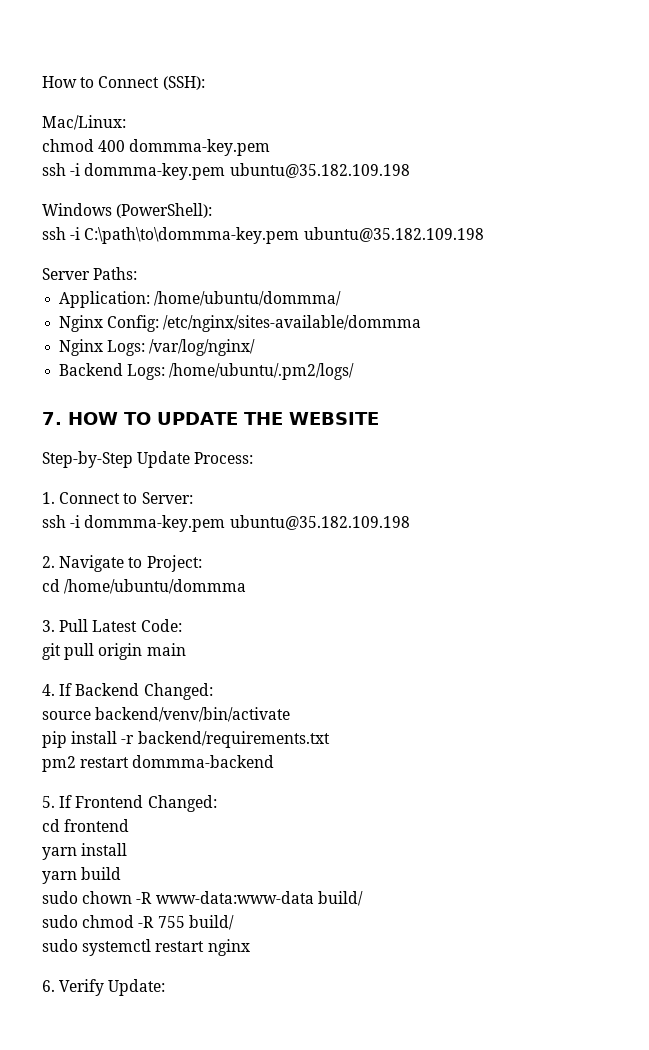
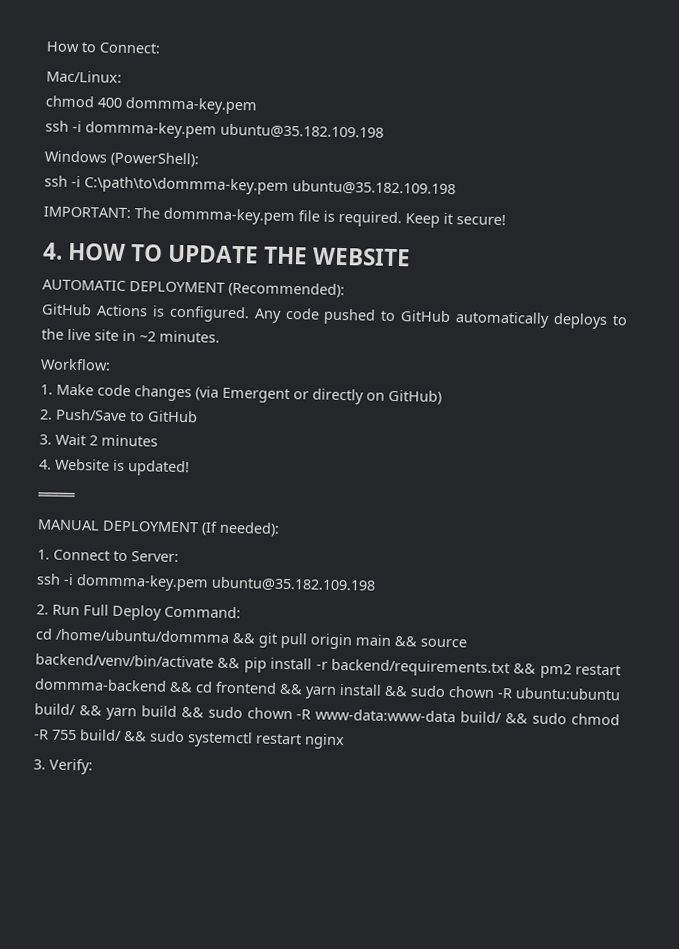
[98,76,205,90] Connect (SSH): -> [99,42,161,54] Connect:
[42,267,138,280] [59,291,342,308] [59,315,422,332] [59,339,256,356] [59,363,355,380] [42,412,62,425] Server Paths: // Application: /home/ubuntu/dommma/ // Nginx Config: /etc/nginx/sites-available/dommma // Nginx Logs: /var/log/nginx/ // Backend Logs: /home/ubuntu/.pm2/logs/ // 7. -> [43,206,506,228] [42,242,63,260] IMPORTANT: The dommma-key.pem file is required. Keep it secure! // 4.
[42,451,254,468] Step-by-Step Update Process: -> [42,279,345,299] [41,303,628,329] [41,328,220,343] [40,358,111,371] [40,383,442,405] [39,408,198,423] [39,433,158,447] [39,458,190,477] [37,491,76,501] [37,519,280,537] AUTOMATIC DEPLOYMENT (Recommended): // GitHub Actions is configured. Any code pushed to GitHub automatically deploys to the live site in ~2 minutes. // Workflow: // 1. Make code changes (via Emergent or directly on GitHub) // 2. Push/Save to GitHub // 3. Wait 2 minutes // 4. Website is updated! // ════ // MANUAL DEPLOYMENT (If needed):
[59,555,202,572] [42,579,247,594] [42,619,182,632] Navigate to Project: // cd /home/ubuntu/dommma // 3. Pull Latest Code: // -> [52,604,241,621] [35,628,256,644] Run Full Deploy Command: // cd /home/ubuntu/dommma &&
[42,683,213,700] // 4. If Backend Changed: // -> [394,636,417,647] &&
(291, 714) // -> [217,657,241,669] &&
(330, 739) // -> [513,663,537,674] &&
[42,795,217,812] // 5. If Frontend Changed: // -> [169,681,193,693] &&
(130, 825) // -> [279,683,303,695] &&
(128, 849) // -> [384,685,621,701] [34,703,102,716] && sudo chown -R ubuntu:ubuntu build/ &&
(122, 873) // -> [180,707,204,718] &&
(363, 898) // -> [505,713,529,724] &&
(234, 922) // -> [123,731,147,742] &&
[42,979,166,996] 6. Verify Update: -> [33,758,93,775] 3. Verify:

